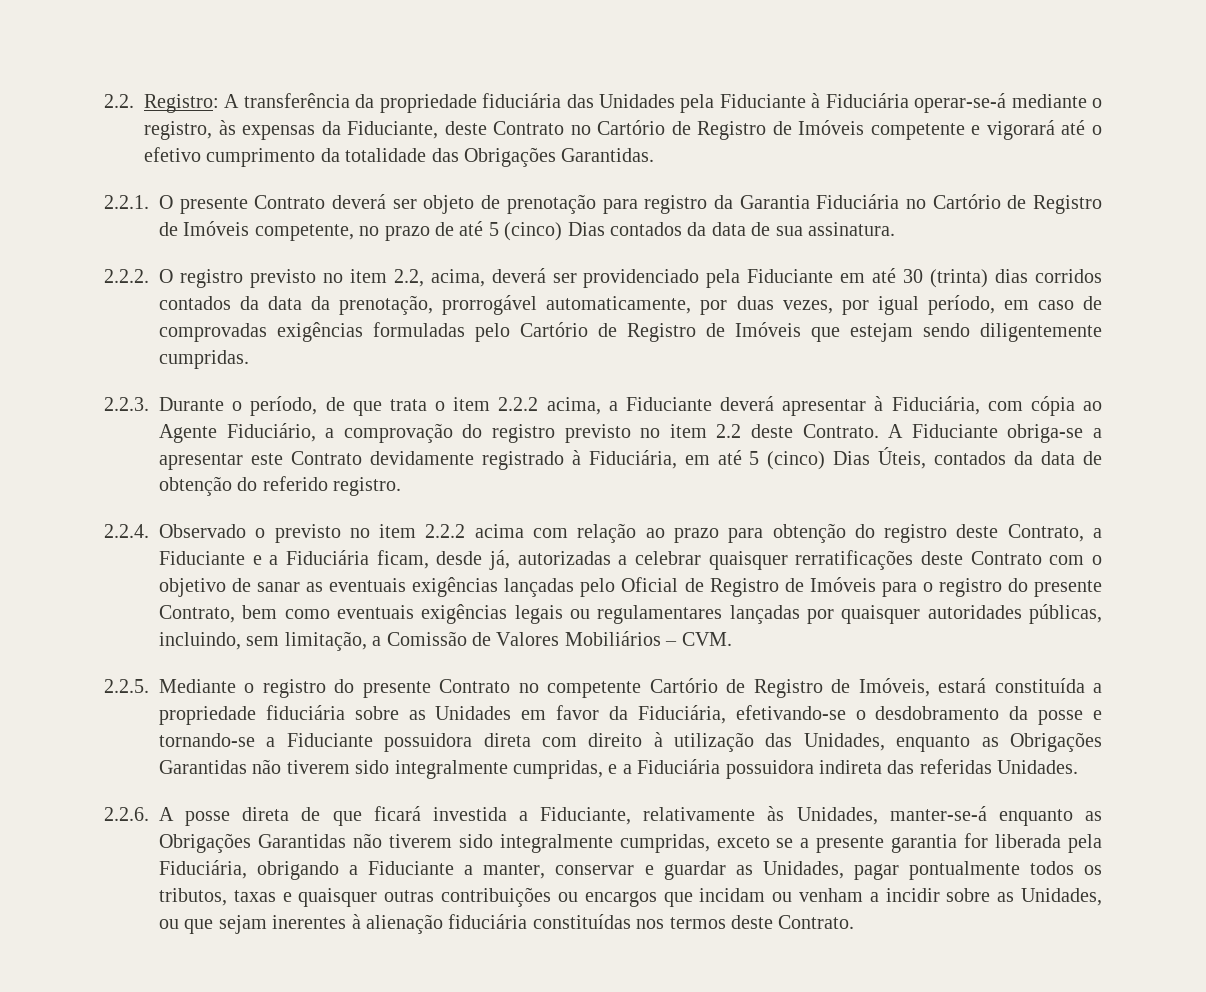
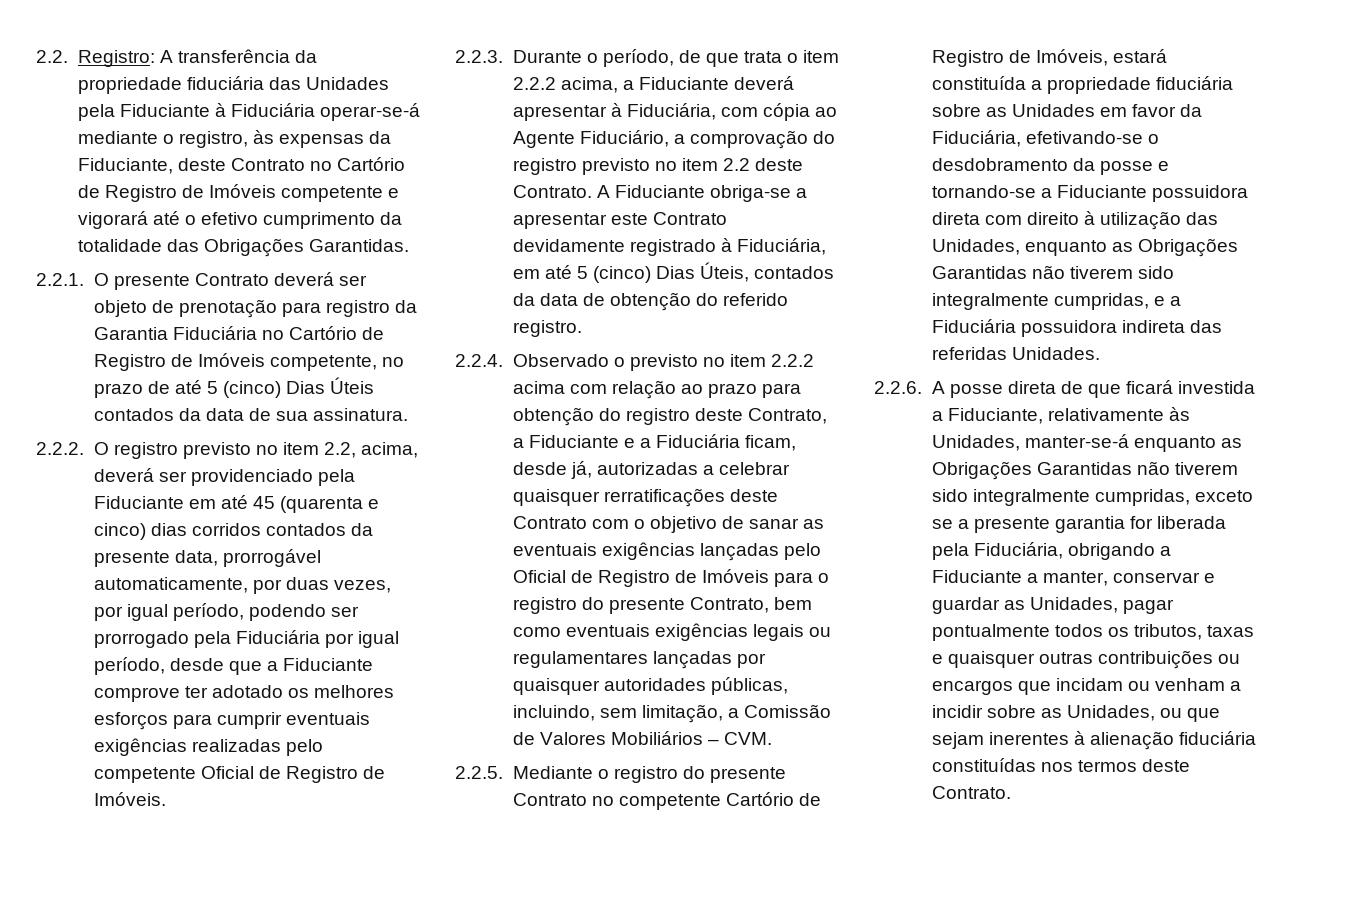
(605, 229) none -> [330,377,375,394] Úteis
[903,269,989,288] 30 (trinta) -> [252,496,380,513] [93,523,146,540] 45 (quarenta e cinco)
[268,295,434,315] data da prenotação, -> [93,550,218,567] presente data,
[1003,296,1103,310] [159,322,1102,342] [159,350,249,369] em caso de comprovadas exigências formuladas pelo Cartório de Registro de Imóveis que estejam sendo diligentemente cumpridas. -> [248,604,360,621] [93,630,400,648] [93,657,374,675] [93,685,395,702] [93,712,370,730] [93,738,323,756] [93,766,386,783] [93,792,166,806] podendo ser prorrogado pela Fiduciária por igual período, desde que a Fiduciante comprove ter adotado os melhores esforços para cumprir eventuais exigências realizadas pelo competente Oficial de Registro de Imóveis.

